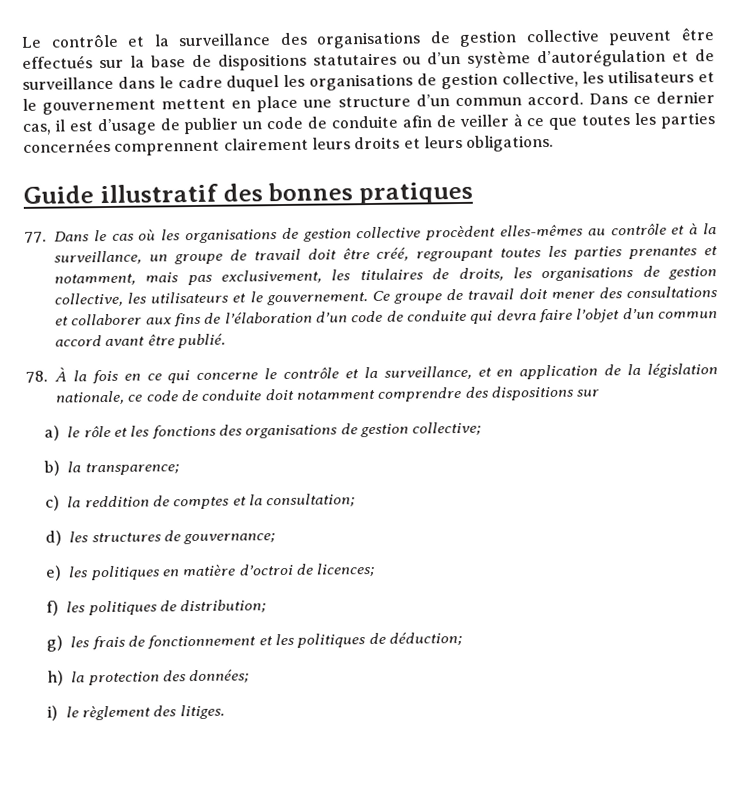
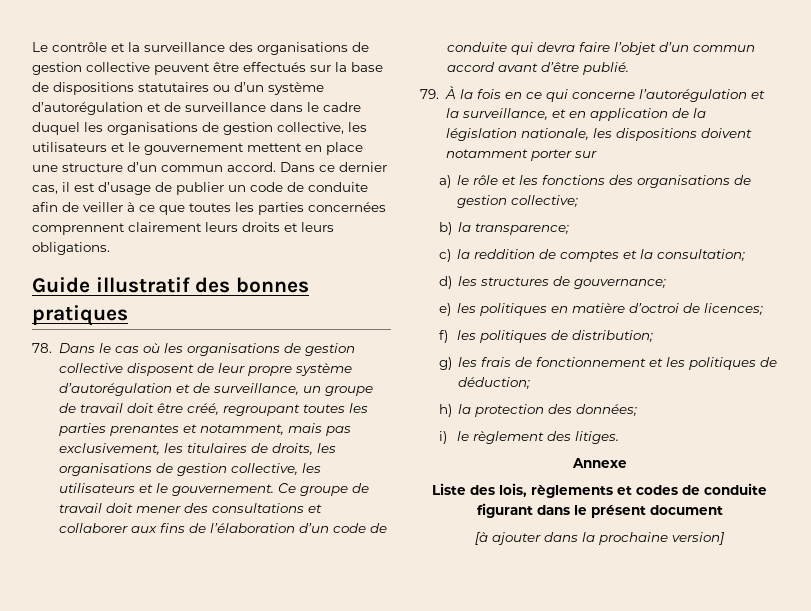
[24,231,47,243] 77. -> [32,343,52,353] 78.
[425,223,717,241] procèdent elles-mêmes au contrôle et à la -> [126,363,352,376] [58,383,210,396] disposent de leur propre système d’autorégulation et de
[147,334,175,346] être -> [540,62,579,72] d’être
[25,370,48,383] 78. -> [420,89,439,99] 79.
[264,367,340,380] le contrôle -> [638,89,747,102] l’autorégulation
[127,385,575,402] ce code de conduite doit notamment comprendre des dispositions -> [592,128,752,141] [445,149,572,161] les dispositions doivent notamment porter
(225, 712) none -> [571,458,627,468] [432,483,767,498] [476,503,723,518] [475,532,725,545] // Annexe // Liste des lois, règlements et codes de conduite figurant dans le présent document // [à ajouter dans la prochaine version]

